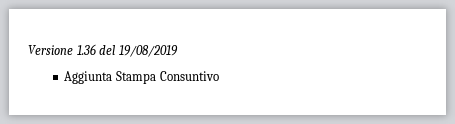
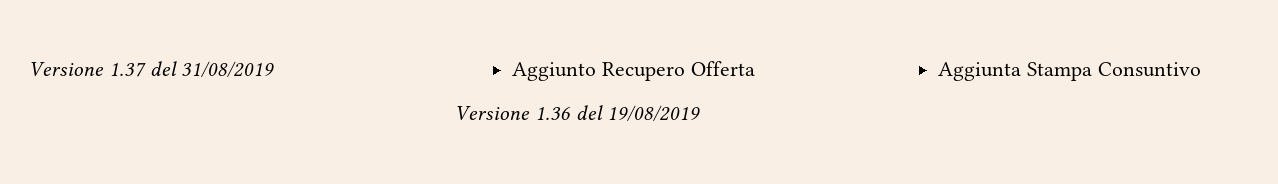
[28,45,73,55] Versione -> [29,61,276,77] [511,61,755,81] [455,106,530,121] Versione 1.37 del 31/08/2019 // Aggiunto Recupero Offerta // Versione

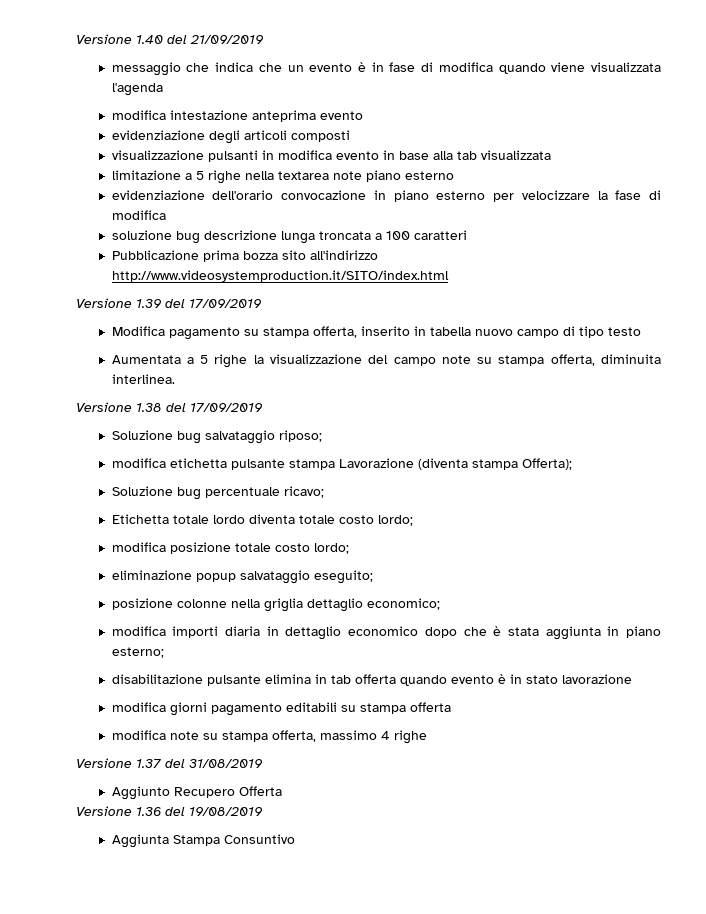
[29,62,104,77] Versione -> [76,34,264,44] [111,62,662,76] [111,83,163,96] [111,110,363,122] [111,130,350,144] [111,150,551,162] [111,170,454,184] [111,190,661,202] [111,210,166,220] [111,230,467,244] [111,250,378,262] [111,270,449,282] [76,298,262,308] [111,326,641,340] [111,354,661,368] [111,374,175,384] [76,402,263,412] [111,430,322,444] [111,458,572,470] [111,486,324,500] [111,514,413,526] [111,542,349,554] [111,570,373,584] [111,598,440,612] [111,626,661,640] [111,647,164,658] [111,674,632,686] [111,702,451,716] [111,730,427,744] [76,758,132,768] Versione 1.40 del 21/09/2019 // messaggio che indica che un evento è in fase di modifica quando viene visualizzata l'agenda // modifica intestazione anteprima evento // evidenziazione degli articoli composti // visualizzazione pulsanti in modifica evento in base alla tab visualizzata // limitazione a 5 righe nella textarea note piano esterno // evidenziazione dell'orario convocazione in piano esterno per velocizzare la fase di modifica // soluzione bug descrizione lunga troncata a 100 caratteri // Pubblicazione prima bozza sito all'indirizzo http://www.videosystemproduction.it/SITO/index.html // Versione 1.39 del 17/09/2019 // Modifica pagamento su stampa offerta, inserito in tabella nuovo campo di tipo testo // Aumentata a 5 righe la visualizzazione del campo note su stampa offerta, diminuita interlinea. // Versione 1.38 del 17/09/2019 // Soluzione bug salvataggio riposo; // modifica etichetta pulsante stampa Lavorazione (diventa stampa Offerta); // Soluzione bug percentuale ricavo; // Etichetta totale lordo diventa totale costo lordo; // modifica posizione totale costo lordo; // eliminazione popup salvataggio eseguito; // posizione colonne nella griglia dettaglio economico; // modifica importi diaria in dettaglio economico dopo che è stata aggiunta in piano esterno; // disabilitazione pulsante elimina in tab offerta quando evento è in stato lavorazione // modifica giorni pagamento editabili su stampa offerta // modifica note su stampa offerta, massimo 4 righe // Versione

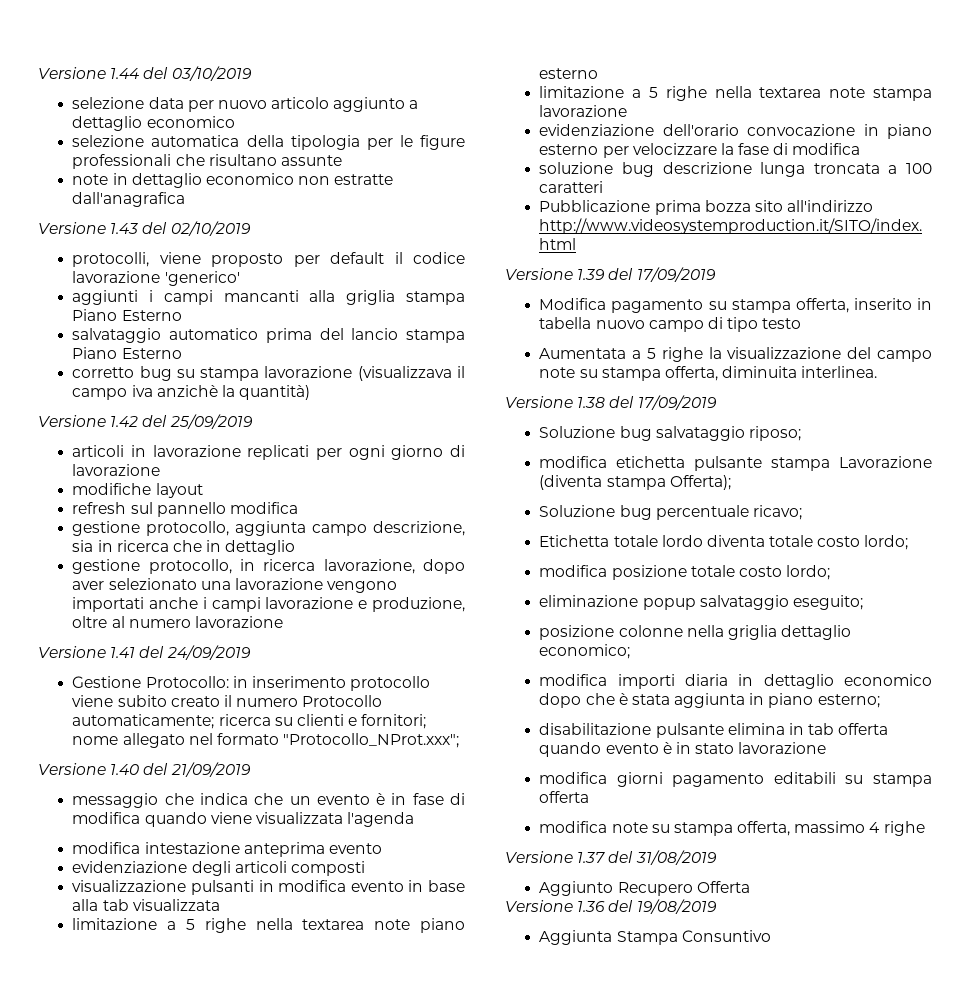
[76,34,132,44] Versione -> [38,66,252,81] [72,97,419,112] [72,116,235,131] [72,135,466,150] [72,154,342,169] [72,173,394,188] [72,192,186,207] [38,221,251,236] [72,252,466,267] [72,271,240,286] [72,290,465,305] [72,309,182,321] [72,328,465,343] [72,347,182,359] [72,366,465,381] [72,385,311,400] [38,414,253,429] [72,445,466,460] [72,464,161,476] [72,483,203,498] [72,502,298,517] [72,521,465,536] [72,540,296,555] [72,559,466,574] [72,578,398,593] [72,597,465,612] [72,616,283,628] [38,645,251,660] [72,676,431,691] [72,695,383,707] [72,714,427,729] [72,733,460,748] [38,763,106,775] Versione 1.44 del 03/10/2019 // selezione data per nuovo articolo aggiunto a dettaglio economico // selezione automatica della tipologia per le figure professionali che risultano assunte // note in dettaglio economico non estratte dall'anagrafica // Versione 1.43 del 02/10/2019 // protocolli, viene proposto per default il codice lavorazione 'generico' // aggiunti i campi mancanti alla griglia stampa Piano Esterno // salvataggio automatico prima del lancio stampa Piano Esterno // corretto bug su stampa lavorazione (visualizzava il campo iva anzichè la quantità) // Versione 1.42 del 25/09/2019 // articoli in lavorazione replicati per ogni giorno di lavorazione // modifiche layout // refresh sul pannello modifica // gestione protocollo, aggiunta campo descrizione, sia in ricerca che in dettaglio // gestione protocollo, in ricerca lavorazione, dopo aver selezionato una lavorazione vengono importati anche i campi lavorazione e produzione, oltre al numero lavorazione // Versione 1.41 del 24/09/2019 // Gestione Protocollo: in inserimento protocollo viene subito creato il numero Protocollo automaticamente; ricerca su clienti e fornitori; nome allegato nel formato "Protocollo_NProt.xxx"; // Versione
(454, 175) none -> [539,86,932,101] [539,105,628,117] // limitazione a 5 righe nella textarea note stampa lavorazione

